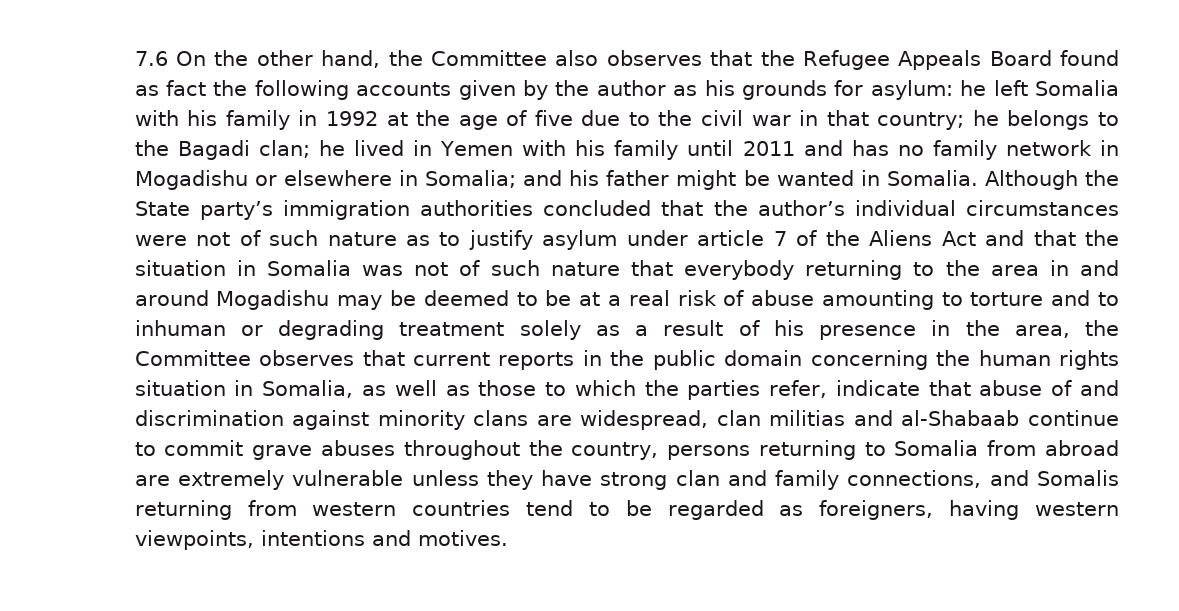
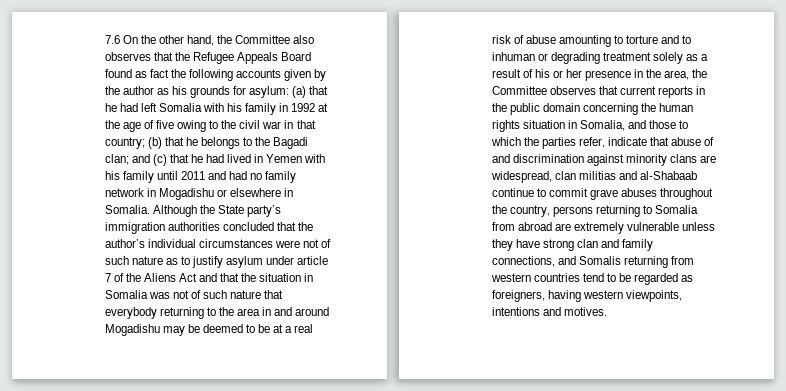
[960,80,987,96] he -> [292,86,329,98] [104,103,138,112] (a) that he had
[581,110,621,126] due -> [176,120,206,132] owing
(965, 121) none -> [147,137,184,149] (b) that
[318,140,345,156] he -> [131,154,225,166] and (c) that he had
[851,140,889,156] has -> [229,171,248,180] had
[425,170,880,190] Somalia; and his father might be wanted in -> (294, 192) none
(804, 328) none -> [552,69,582,78] or her
[362,380,470,396] as well as -> [627,120,646,129] and

